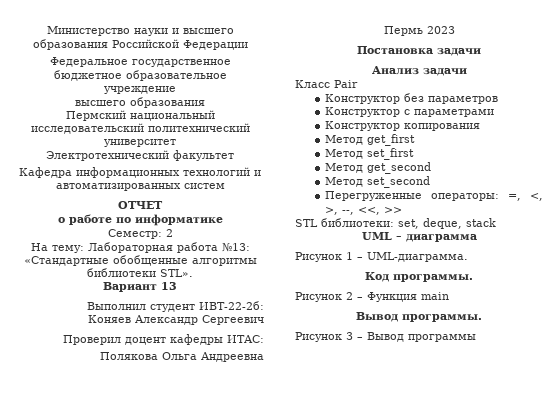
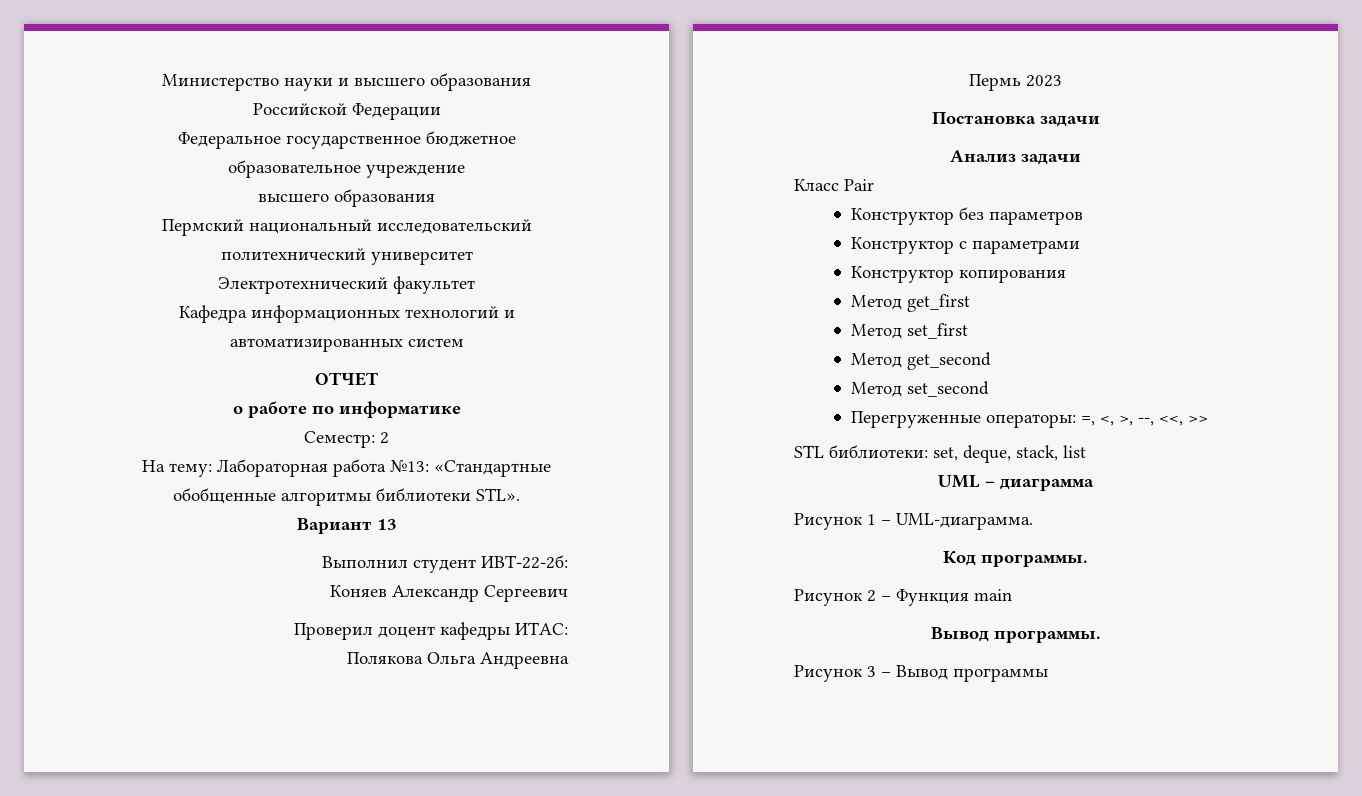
[466,218,496,227] stack -> [1016,445,1086,461] stack, list

